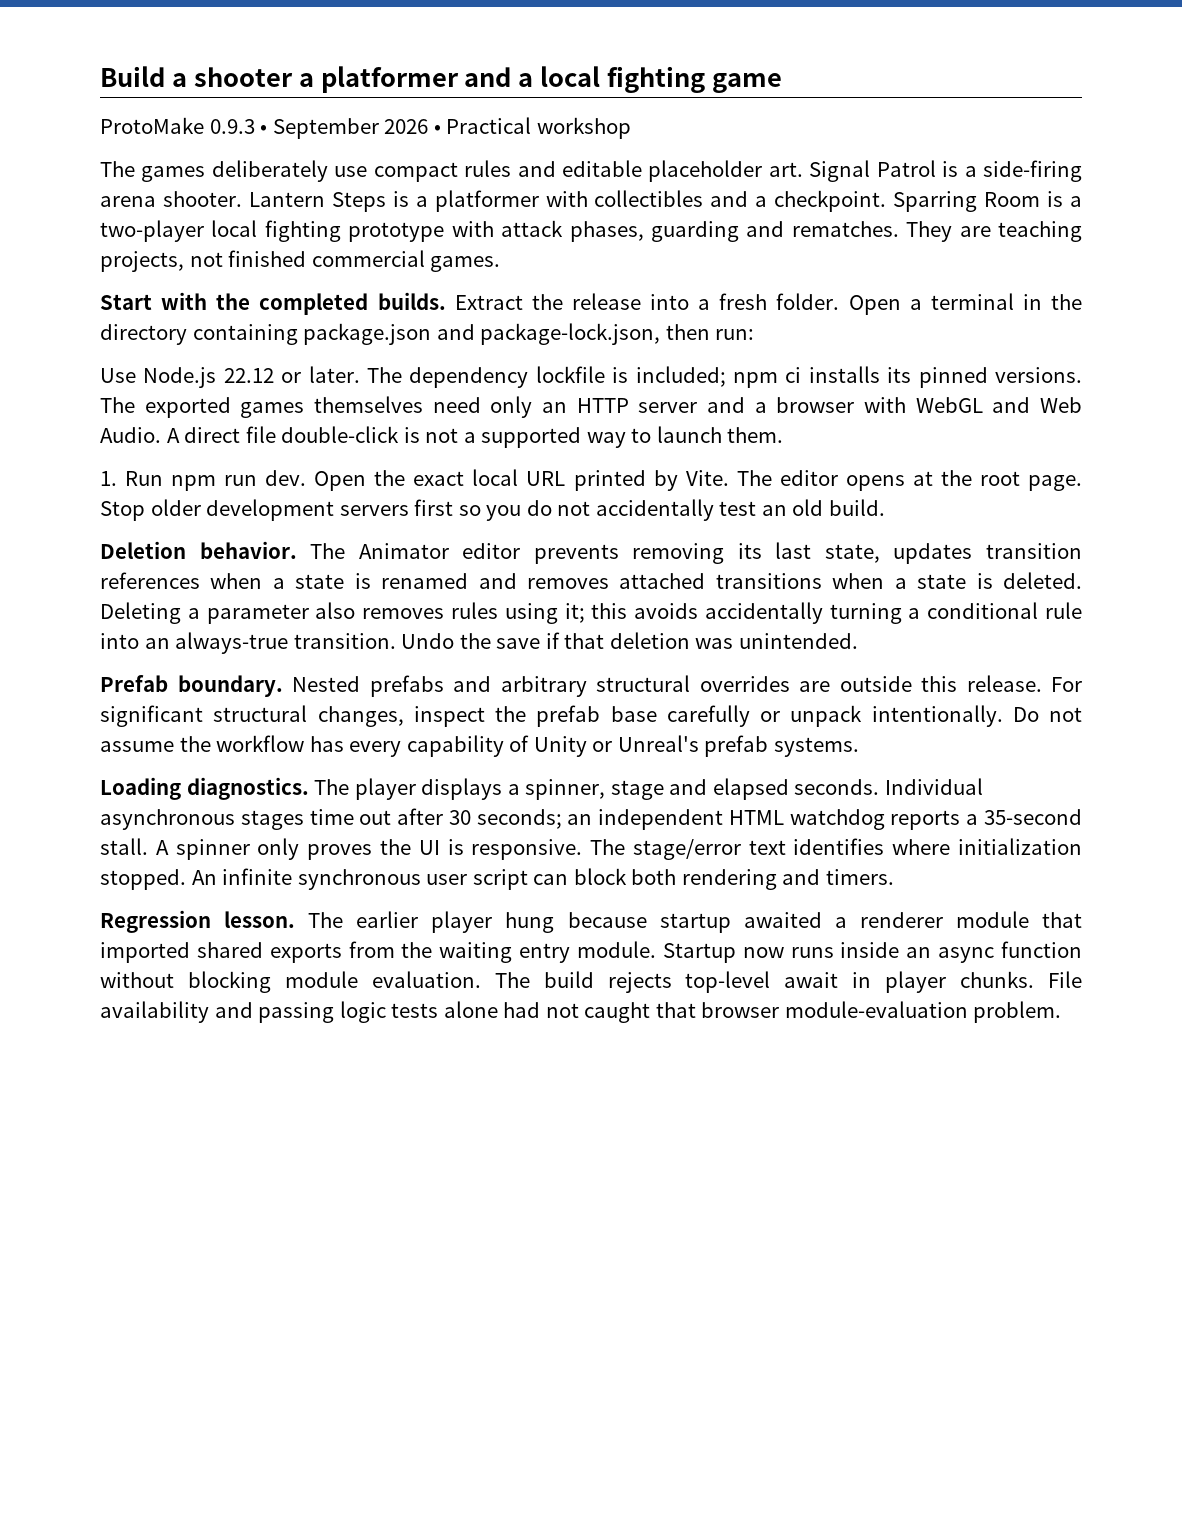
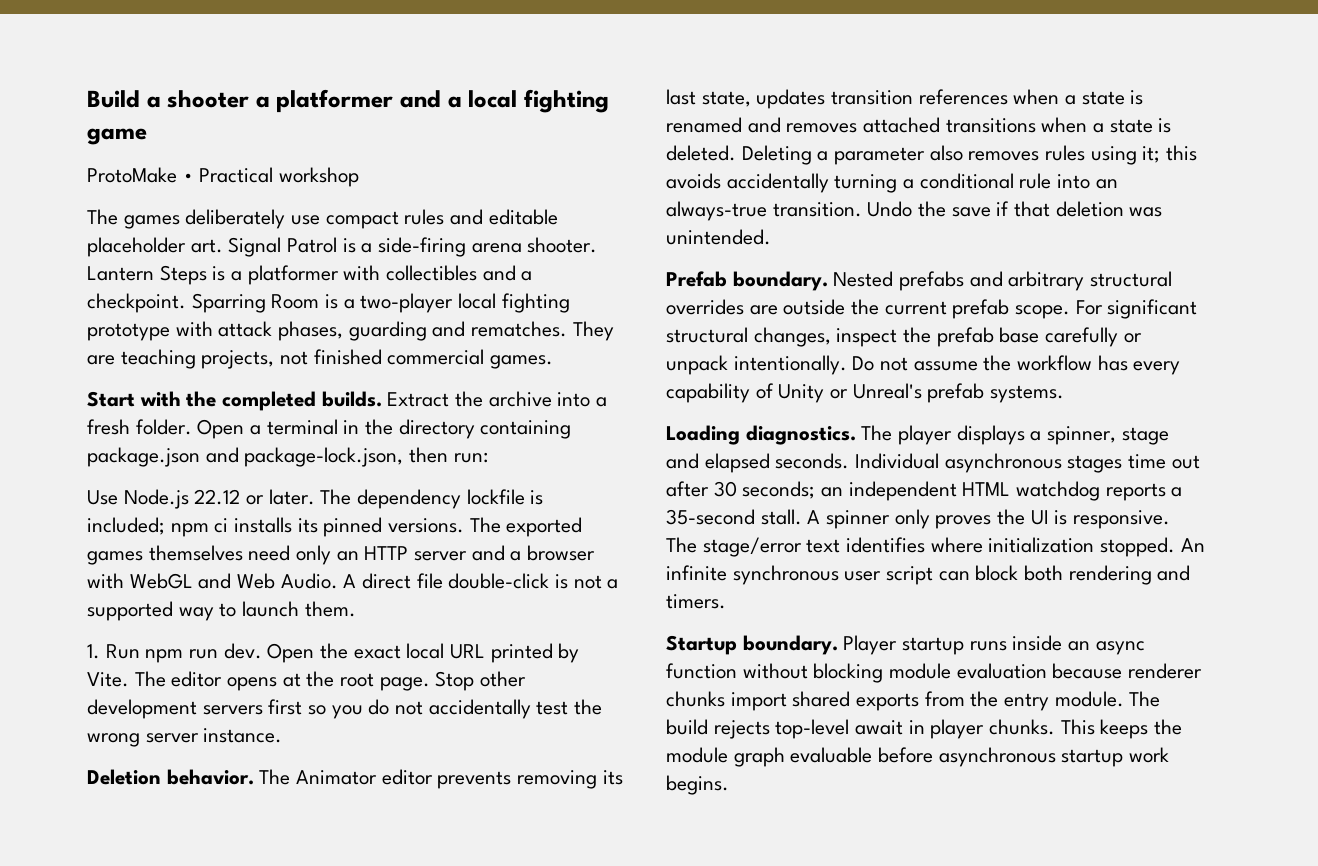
[209,118,429,139] 0.9.3 • September 2026 -> (177, 175) none
[571,293,641,310] release -> [488,391,552,407] archive
[150,499,201,516] older -> [480,671,527,687] other
[761,499,885,516] an old build. -> [574,699,603,715] [87,728,283,747] the wrong server instance.
[921,675,1042,692] this release. -> [851,299,1071,319] the current prefab scope.
[100,910,1083,933] [100,941,784,963] Regression lesson. The earlier player hung because startup awaited a renderer module that imported shared exports from the waiting entry module. Startup now -> [666,635,965,655] Startup boundary. Player startup
[371,971,481,988] evaluation. -> [956,663,1203,679] [666,691,1124,711] evaluation because renderer chunks import shared exports from the entry module.
[1048,971,1082,988] [100,1001,1062,1023] File availability and passing logic tests alone had not caught that browser module-evaluation problem. -> [1060,719,1183,739] [666,747,1170,767] [666,775,729,795] This keeps the module graph evaluable before asynchronous startup work begins.

